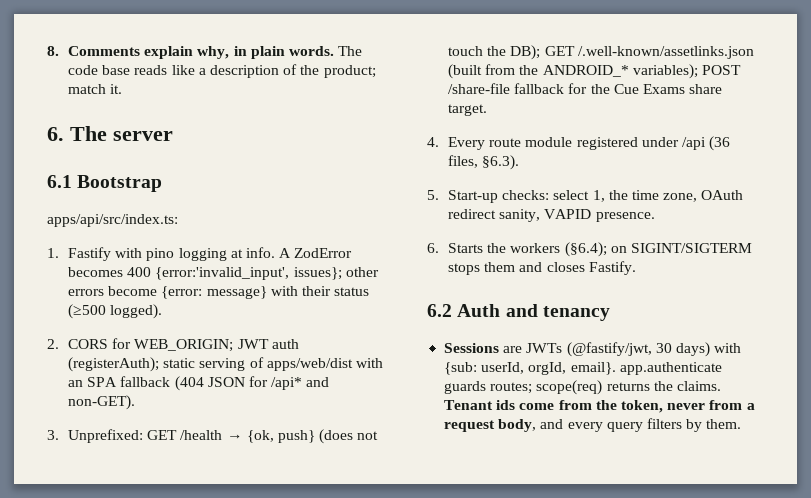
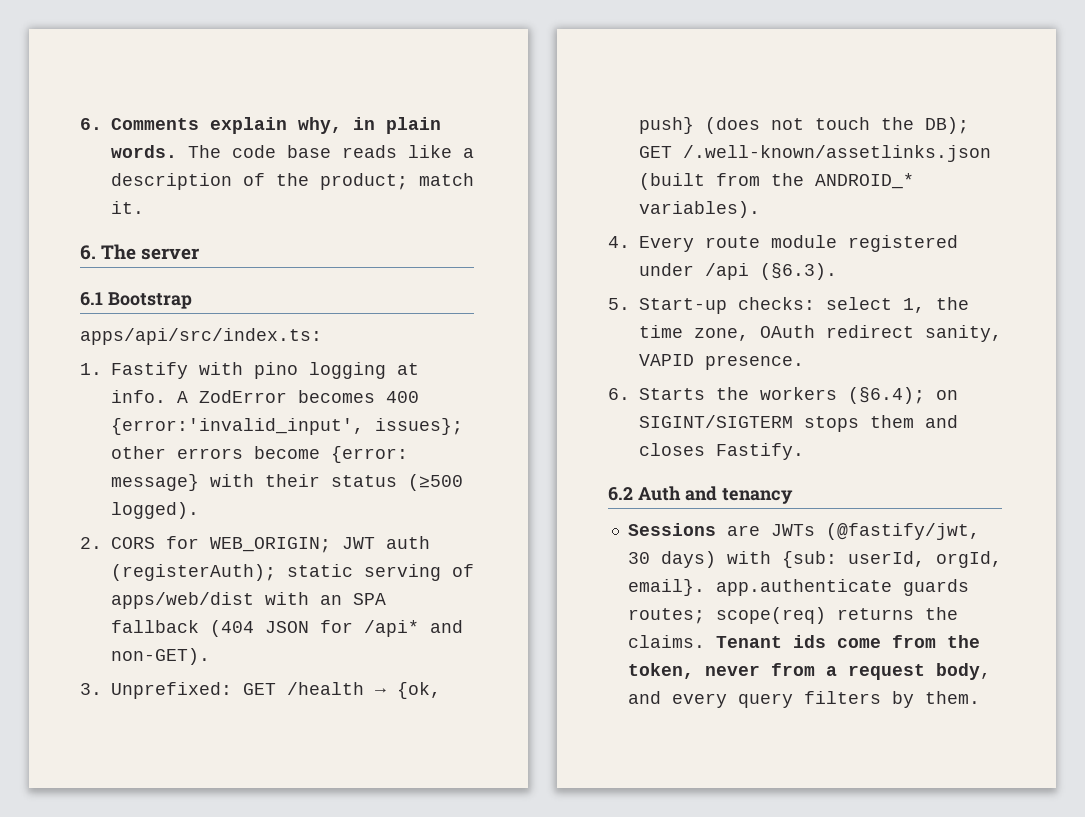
[47,46,59,56] 8. -> [80,118,102,130] 6.
[632,64,741,79] [448,83,723,94] [448,104,488,116] variables); POST /share-file fallback for the Cue Exams share target. -> [639,201,760,218] variables).
[709,136,731,151] [448,155,520,170] (36 files, §6.3). -> [760,263,837,280] (§6.3).

